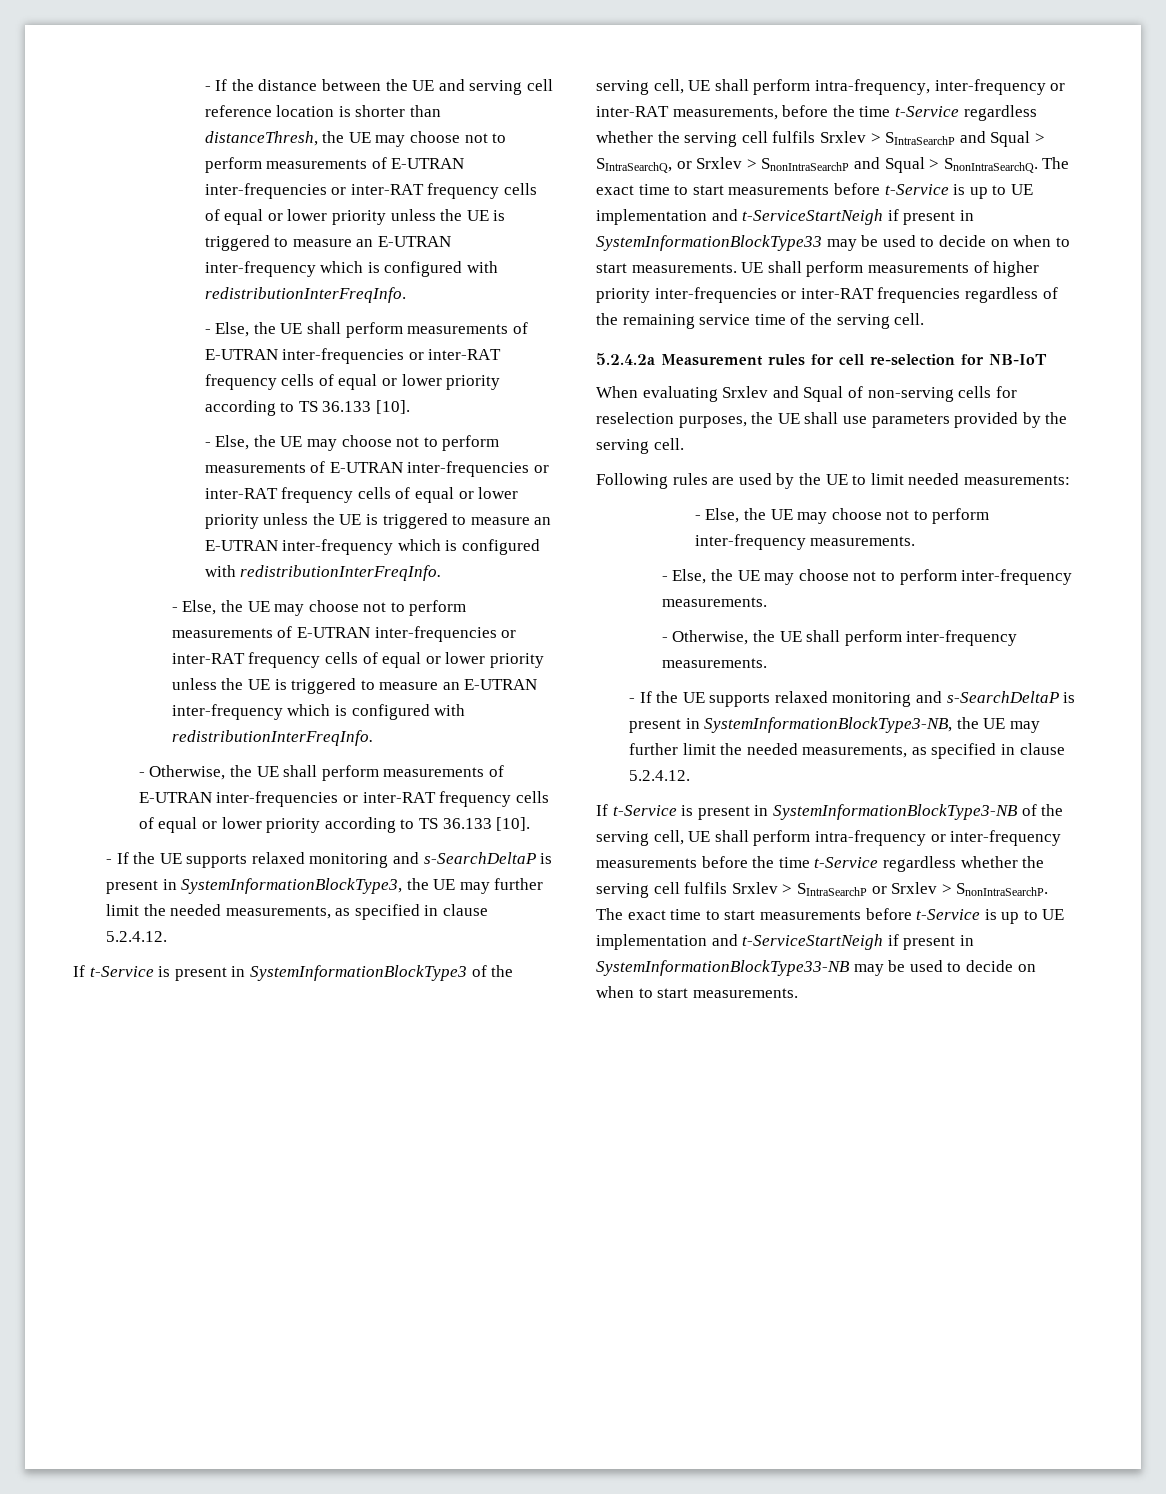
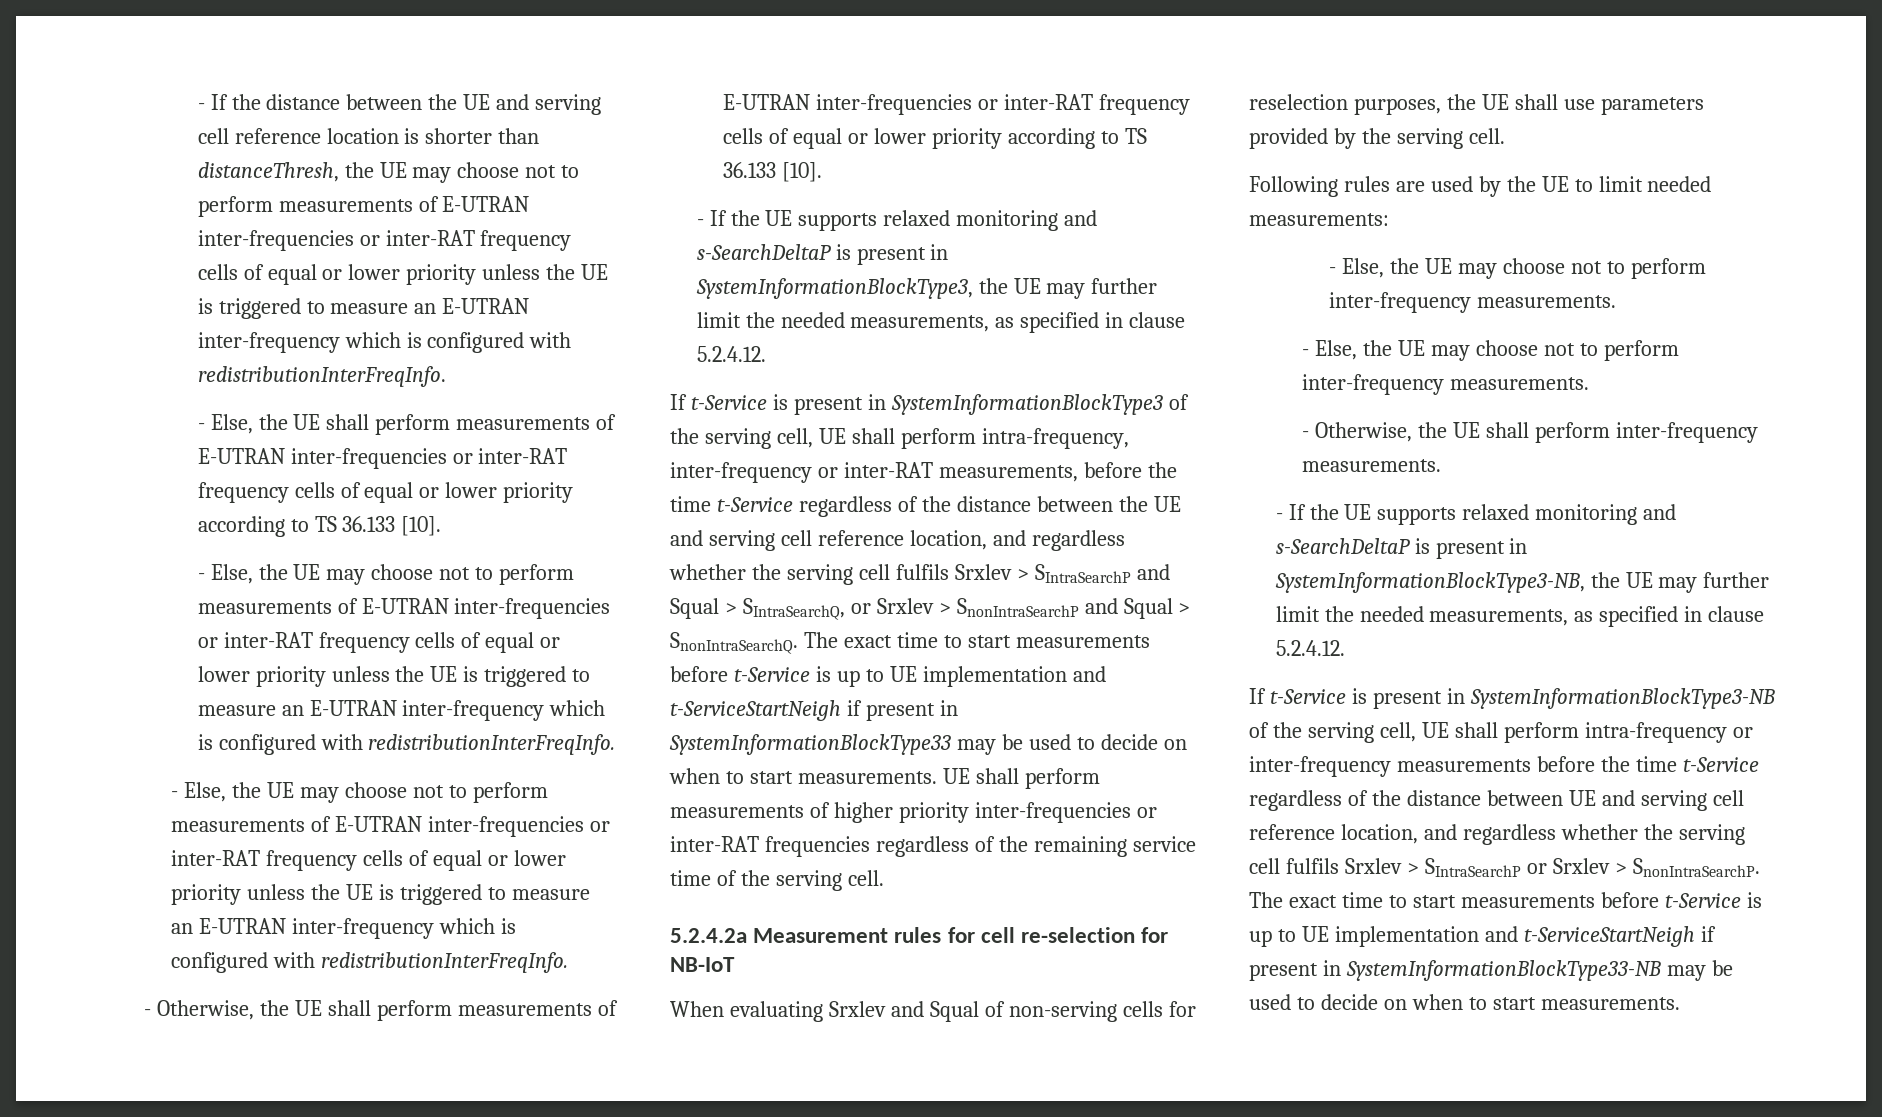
(1037, 113) none -> [897,496,1181,512] [670,530,1125,551] of the distance between the UE and serving cell reference location, and regardless
(956, 864) none -> [1347,790,1744,811] [1249,824,1556,845] of the distance between UE and serving cell reference location, and regardless

